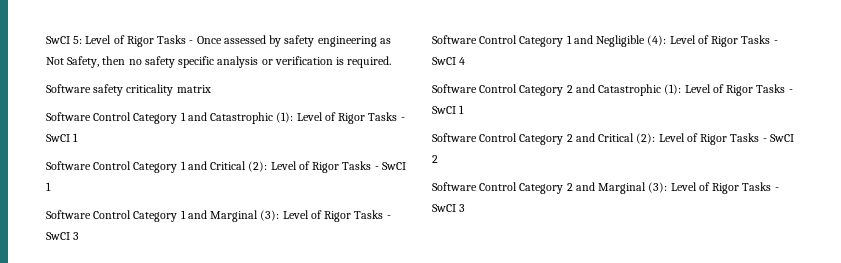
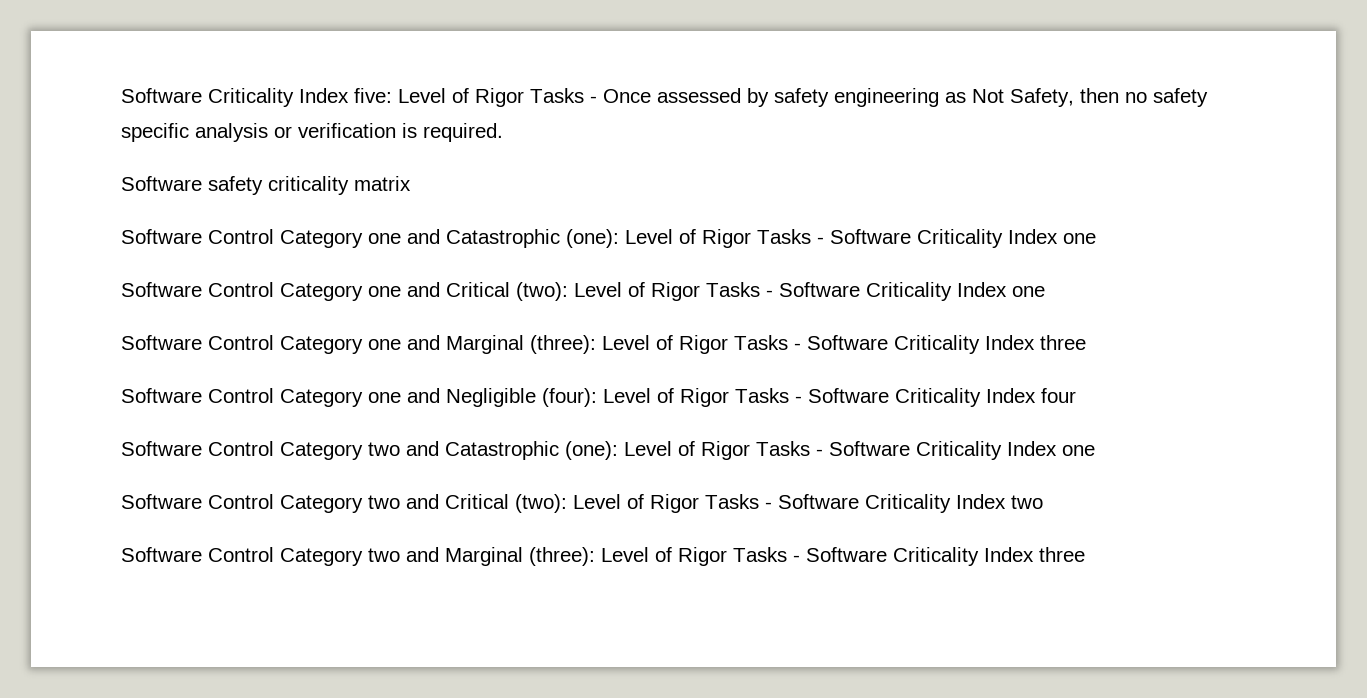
[46,36,83,44] SwCI 5: -> [121,88,392,107] Software Criticality Index five:
[180,112,405,124] [46,133,79,142] [46,161,406,173] [46,182,51,191] [46,210,391,222] [46,232,80,240] [432,35,572,47] 1 and Catastrophic (1): Level of Rigor Tasks - SwCI 1 // Software Control Category 1 and Critical (2): Level of Rigor Tasks - SwCI 1 // Software Control Category 1 and Marginal (3): Level of Rigor Tasks - SwCI 3 // Software Control Category 1 -> [368,229,1096,248] [121,282,1045,301] [121,335,1086,354] [121,388,401,407] one and Catastrophic (one): Level of Rigor Tasks - Software Criticality Index one // Software Control Category one and Critical (two): Level of Rigor Tasks - Software Criticality Index one // Software Control Category one and Marginal (three): Level of Rigor Tasks - Software Criticality Index three // Software Control Category one
[647,35,778,47] [432,57,466,65] [432,84,793,96] [432,105,465,114] [432,133,794,145] [432,155,438,163] [432,182,779,194] [432,204,466,212] (4): Level of Rigor Tasks - SwCI 4 // Software Control Category 2 and Catastrophic (1): Level of Rigor Tasks - SwCI 1 // Software Control Category 2 and Critical (2): Level of Rigor Tasks - SwCI 2 // Software Control Category 2 and Marginal (3): Level of Rigor Tasks - SwCI 3 -> [542,388,1076,407] [121,441,1095,460] [121,494,1043,513] [121,547,1085,566] (four): Level of Rigor Tasks - Software Criticality Index four // Software Control Category two and Catastrophic (one): Level of Rigor Tasks - Software Criticality Index one // Software Control Category two and Critical (two): Level of Rigor Tasks - Software Criticality Index two // Software Control Category two and Marginal (three): Level of Rigor Tasks - Software Criticality Index three

